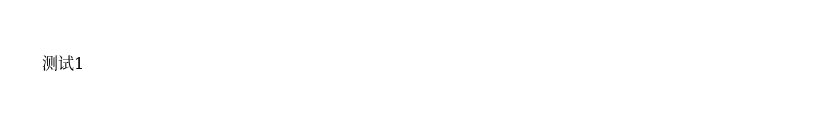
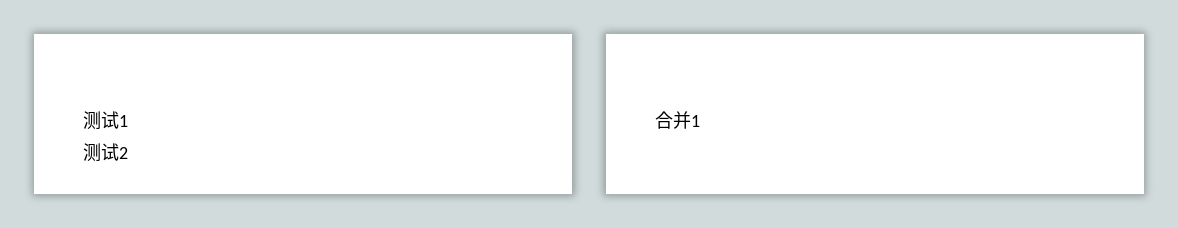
(84, 63) none -> [83,143,128,162] [655,111,700,129] // 测试2 // 合并1

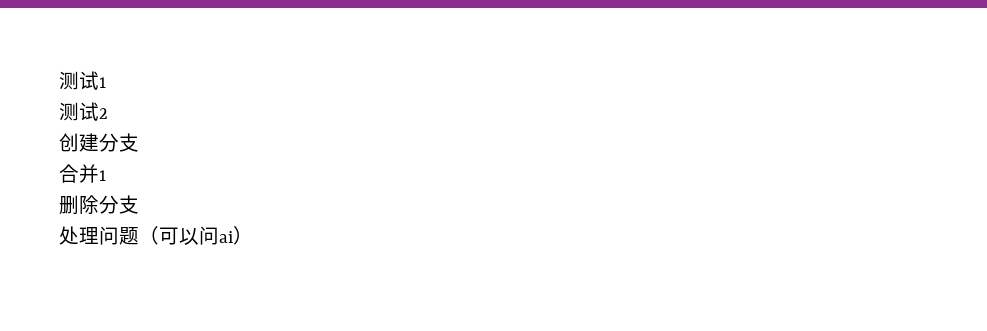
(128, 153) none -> [59,133,139,152] // 创建分支
(700, 121) none -> [59,195,139,215] [59,226,253,245] // 删除分支 // 处理问题（可以问ai）

